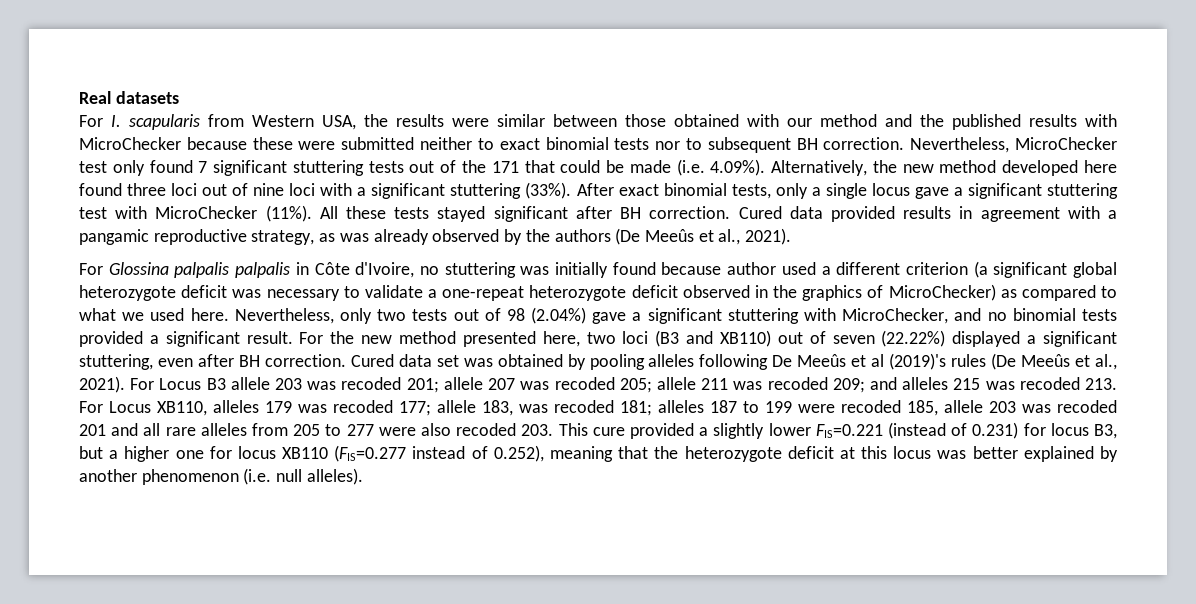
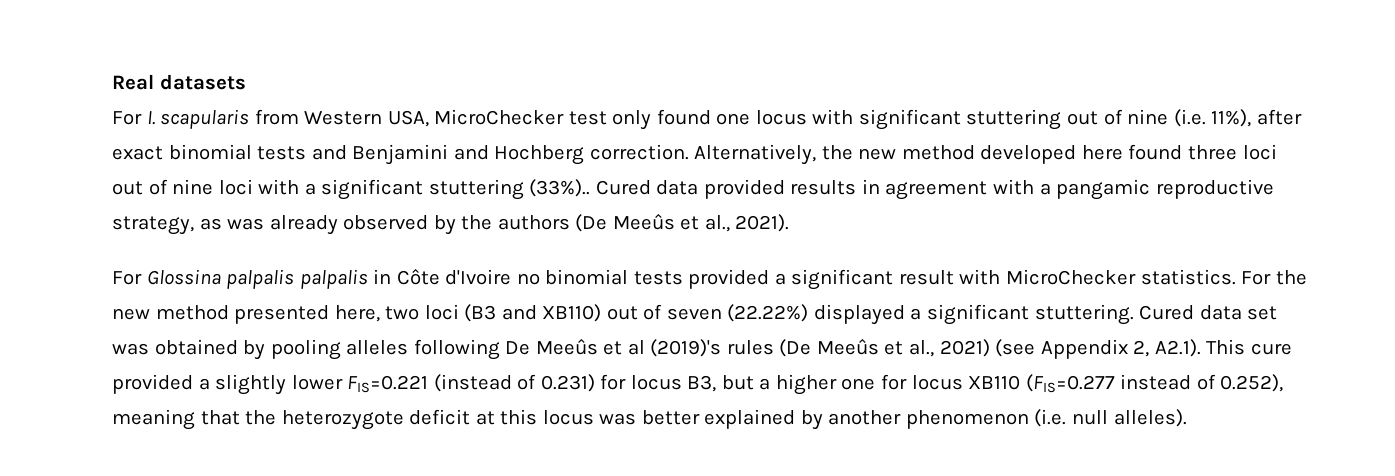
[364,114,1117,130] [79,137,1010,153] the results were similar between those obtained with our method and the published results with MicroChecker because these were submitted neither to exact binomial tests nor to subsequent BH correction. Nevertheless, -> (429, 118) none
[198,159,766,176] 7 significant stuttering tests out of the 171 that could be made (i.e. 4.09%). -> [716,109,1302,130] [112,144,689,165] one locus with significant stuttering out of nine (i.e. 11%), after exact binomial tests and Benjamini and Hochberg correction.
[525,182,1119,199] [79,205,731,222] (33%). After exact binomial tests, only a single locus gave a significant stuttering test with MicroChecker (11%). All these tests stayed significant after BH correction. -> [529,179,591,197] (33%)..
[355,261,1118,278] [79,284,1117,301] [79,307,982,324] d'Ivoire, no stuttering was initially found because author used a different criterion (a significant global heterozygote deficit was necessary to validate a one-repeat heterozygote deficit observed in the graphics of MicroChecker) as compared to what we used here. Nevertheless, only two tests out of 98 (2.04%) gave a significant stuttering with MicroChecker, and -> [445,269,512,285] d'Ivoire
[246,331,293,344] result. -> [898,269,1236,285] result with MicroChecker statistics.
[79,354,346,370] stuttering, even after BH correction. -> [1034,304,1134,325] stuttering.
[79,376,1118,393] [79,400,1117,416] [79,423,554,436] 2021). For Locus B3 allele 203 was recoded 201; allele 207 was recoded 205; allele 211 was recoded 209; and alleles 215 was recoded 213. For Locus XB110, alleles 179 was recoded 177; allele 183, was recoded 181; alleles 187 to 199 were recoded 185, allele 203 was recoded 201 and all rare alleles from 205 to 277 were also recoded 203. -> [939,339,1201,359] 2021) (see Appendix 2, A2.1).

